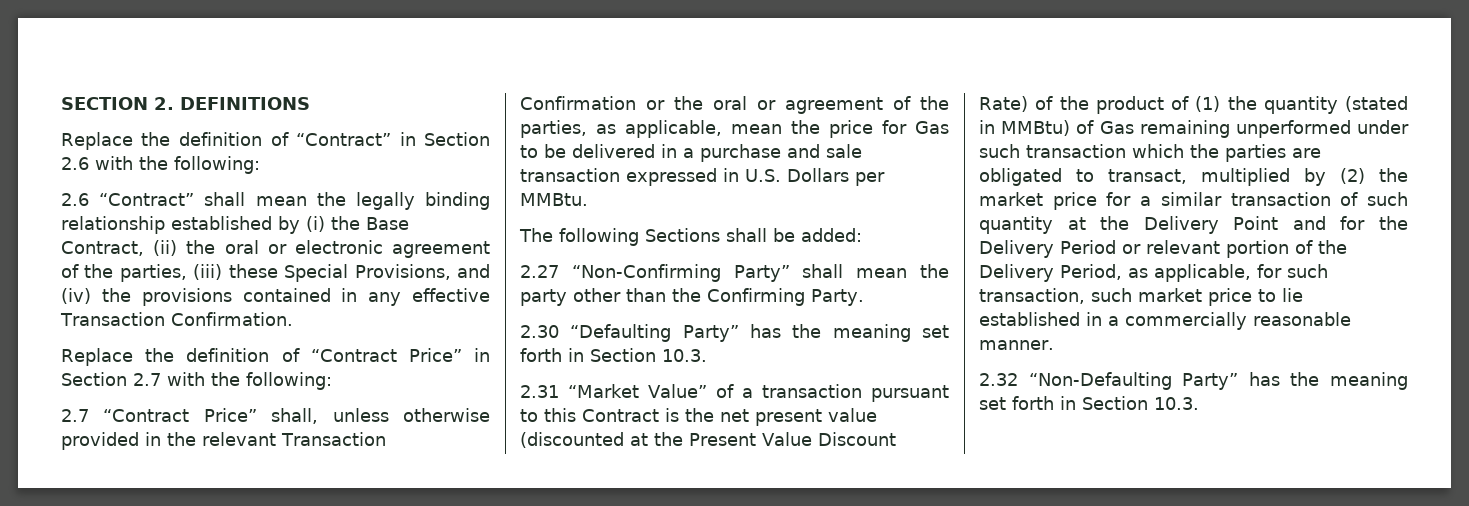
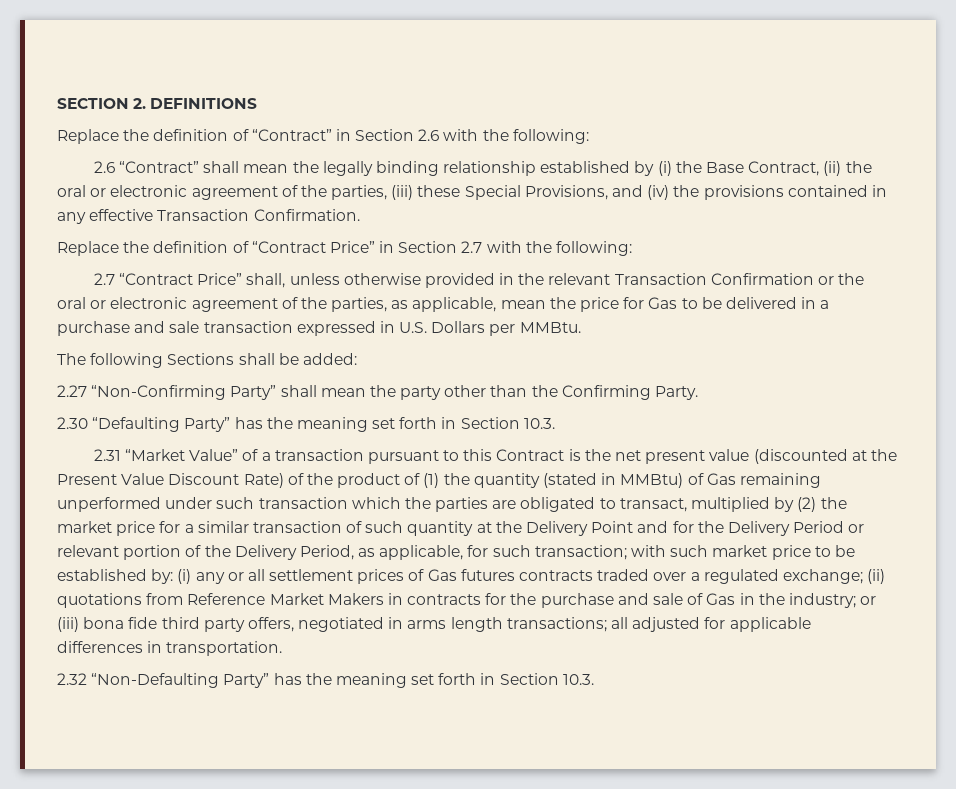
(776, 105) none -> [110,297,188,309] electronic
[979,288,1085,304] transaction, -> [534,545,667,560] transaction; with
[1282,288,1303,302] [979,312,1351,330] [979,340,1054,350] lie established in a commercially reasonable manner. -> [834,545,855,557] [57,569,886,584] [57,593,877,608] [57,617,811,632] [57,641,283,656] be established by: (i) any or all settlement prices of Gas futures contracts traded over a regulated exchange; (ii) quotations from Reference Market Makers in contracts for the purchase and sale of Gas in the industry; or (iii) bona fide third party offers, negotiated in arms length transactions; all adjusted for applicable differences in transportation.

